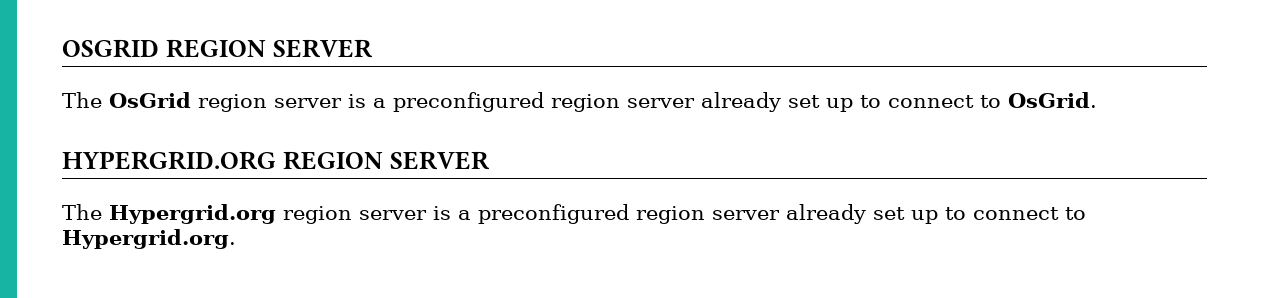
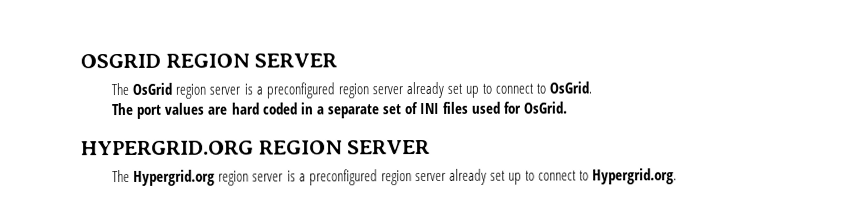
(1097, 100) none -> [111,101,569,119] // The port values are hard coded in a separate set of INI files used for OsGrid.

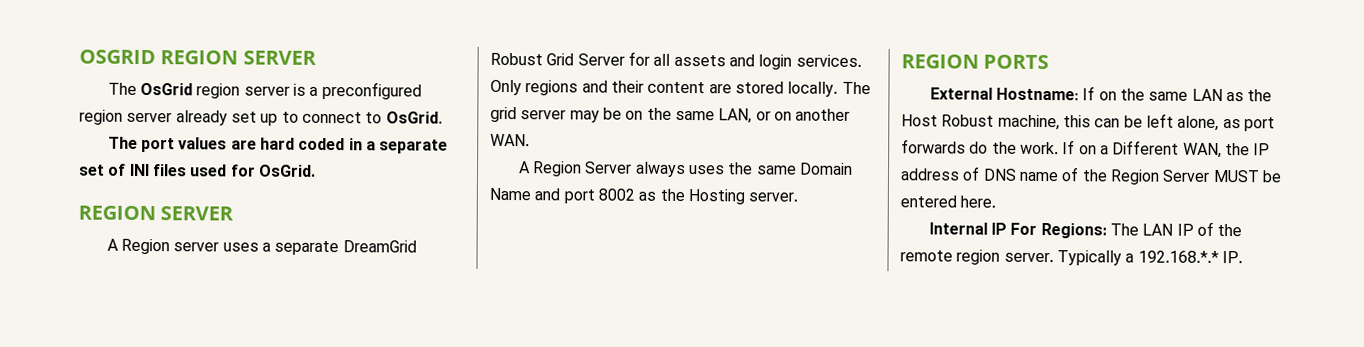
[81,139,431,156] [112,168,678,186] HYPERGRID.ORG REGION SERVER // The Hypergrid.org region server is a preconfigured region server already set up to connect to Hypergrid.org. -> [78,205,235,221] [106,238,417,256] [490,51,862,70] [490,79,871,97] [490,106,851,124] [490,133,530,147] [517,161,854,178] [489,187,799,205] [901,54,1050,70] [929,86,1273,102] [901,113,1275,132] [901,139,1271,159] [900,166,1282,185] [900,195,997,208] [928,221,1243,239] [900,249,1243,266] REGION SERVER // A Region server uses a separate DreamGrid Robust Grid Server for all assets and login services. Only regions and their content are stored locally. The grid server may be on the same LAN, or on another WAN. // A Region Server always uses the same Domain Name and port 8002 as the Hosting server. // REGION PORTS // External Hostname: If on the same LAN as the Host Robust machine, this can be left alone, as port forwards do the work. If on a Different WAN, the IP address of DNS name of the Region Server MUST be entered here. // Internal IP For Regions: The LAN IP of the remote region server. Typically a 192.168.*.* IP.

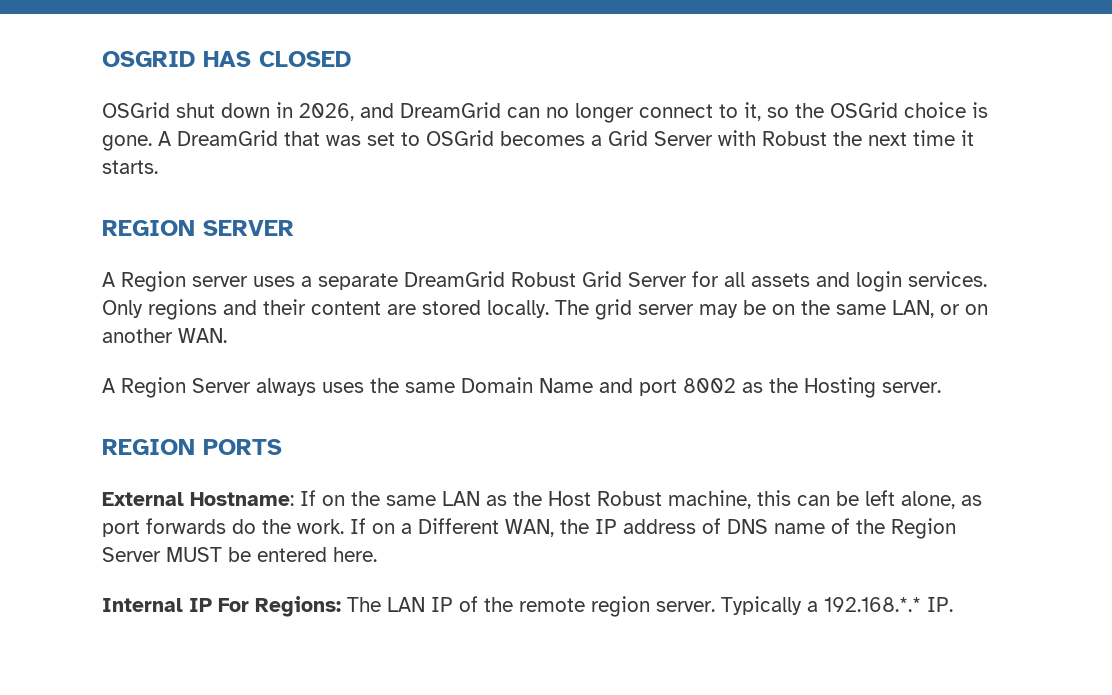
[160,50,317,65] [107,81,422,100] [79,109,443,126] [107,136,449,154] [78,163,316,177] REGION SERVER // The OsGrid region server is a preconfigured region server already set up to connect to OsGrid. // The port values are hard coded in a separate set of INI files used for OsGrid. -> [203,51,351,67] [102,102,988,123] [102,130,974,151] [102,160,158,174] HAS CLOSED // OSGrid shut down in 2026, and DreamGrid can no longer connect to it, so the OSGrid choice is gone. A DreamGrid that was set to OSGrid becomes a Grid Server with Robust the next time it starts.

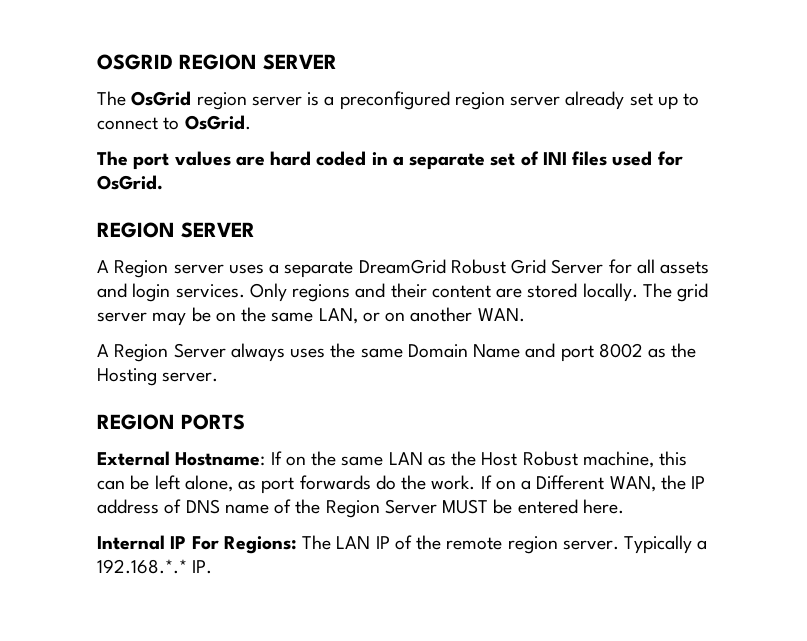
[203,51,351,67] [102,102,988,123] [102,130,974,151] [102,160,158,174] HAS CLOSED // OSGrid shut down in 2026, and DreamGrid can no longer connect to it, so the OSGrid choice is gone. A DreamGrid that was set to OSGrid becomes a Grid Server with Robust the next time it starts. -> [179,54,337,70] [97,91,700,110] [97,115,251,130] [97,151,683,170] [97,175,163,190] REGION SERVER // The OsGrid region server is a preconfigured region server already set up to connect to OsGrid. // The port values are hard coded in a separate set of INI files used for OsGrid.

